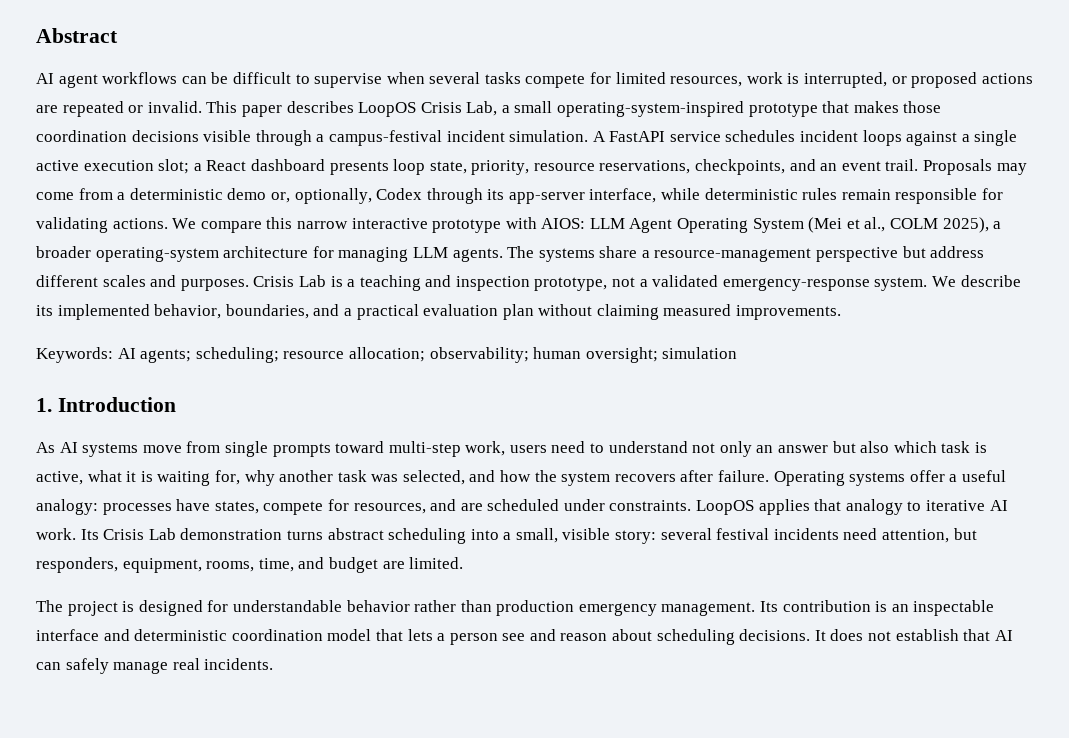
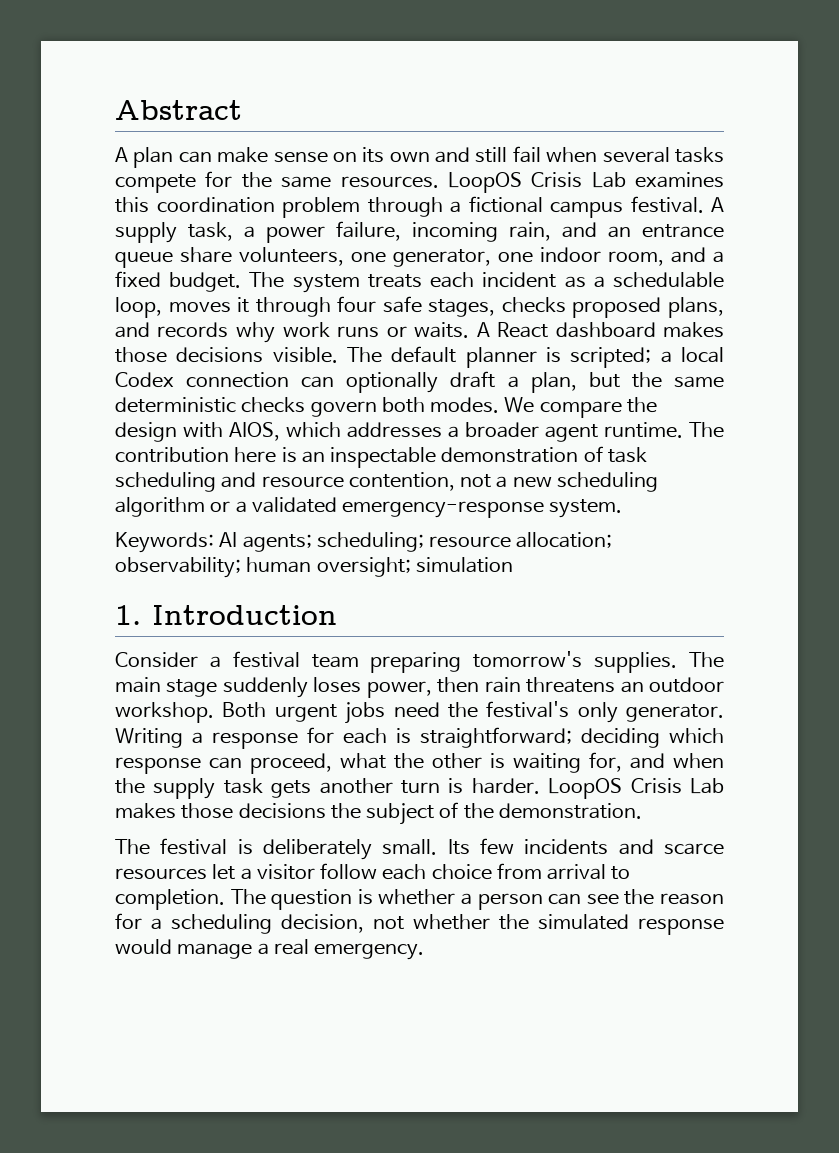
[36,72,383,88] AI agent workflows can be difficult to supervise -> [115,146,541,168] A plan can make sense on its own and still fail
[615,72,1033,88] [36,101,942,117] [36,130,1018,146] [36,159,1027,175] [36,188,1004,204] [36,217,1002,233] [36,246,985,262] [36,275,1021,291] [36,304,842,320] limited resources, work is interrupted, or proposed actions are repeated or invalid. This paper describes LoopOS Crisis Lab, a small operating-system-inspired prototype that makes those coordination decisions visible through a campus-festival incident simulation. A FastAPI service schedules incident loops against a single active execution slot; a React dashboard presents loop state, priority, resource reservations, checkpoints, and an event trail. Proposals may come from a deterministic demo or, optionally, Codex through its app-server interface, while deterministic rules remain responsible for validating actions. We compare this narrow interactive prototype with AIOS: LLM Agent Operating System (Mei et al., COLM 2025), a broader operating-system architecture for managing LLM agents. The systems share a resource-management perspective but address different scales and purposes. Crisis Lab is a teaching and inspection prototype, not a validated emergency-response system. We describe its implemented behavior, boundaries, and a practical evaluation plan without claiming measured improvements. -> [241,172,725,193] [115,196,724,218] [115,221,725,243] [115,247,724,268] [115,271,724,293] [115,296,725,318] [115,322,724,343] [115,346,724,368] [115,371,725,393] [115,397,657,418] [115,422,724,442] [115,446,647,468] [115,472,658,492] [115,497,623,518] the same resources. LoopOS Crisis Lab examines this coordination problem through a fictional campus festival. A supply task, a power failure, incoming rain, and an entrance queue share volunteers, one generator, one indoor room, and a fixed budget. The system treats each incident as a schedulable loop, moves it through four safe stages, checks proposed plans, and records why work runs or waits. A React dashboard makes those decisions visible. The default planner is scripted; a local Codex connection can optionally draft a plan, but the same deterministic checks govern both modes. We compare the design with AIOS, which addresses a broader agent runtime. The contribution here is an inspectable demonstration of task scheduling and resource contention, not a new scheduling algorithm or a validated emergency-response system.
[36,441,987,457] [36,470,1006,486] [36,499,1008,515] [36,528,977,544] [36,557,464,573] [36,600,995,616] [36,629,1013,645] [36,658,274,674] As AI systems move from single prompts toward multi-step work, users need to understand not only an answer but also which task is active, what it is waiting for, why another task was selected, and how the system recovers after failure. Operating systems offer a useful analogy: processes have states, compete for resources, and are scheduled under constraints. LoopOS applies that analogy to iterative AI work. Its Crisis Lab demonstration turns abstract scheduling into a small, visible story: several festival incidents need attention, but responders, equipment, rooms, time, and budget are limited. // The project is designed for understandable behavior rather than production emergency management. Its contribution is an inspectable interface and deterministic coordination model that lets a person see and reason about scheduling decisions. It does not establish that AI can safely manage real incidents. -> [115,651,724,673] [115,677,724,698] [115,701,724,724] [115,727,724,749] [115,752,724,774] [115,778,724,799] [115,802,642,825] [115,838,725,860] [115,863,631,880] [115,889,725,910] [115,913,724,935] [115,939,425,960] Consider a festival team preparing tomorrow's supplies. The main stage suddenly loses power, then rain threatens an outdoor workshop. Both urgent jobs need the festival's only generator. Writing a response for each is straightforward; deciding which response can proceed, what the other is waiting for, and when the supply task gets another turn is harder. LoopOS Crisis Lab makes those decisions the subject of the demonstration. // The festival is deliberately small. Its few incidents and scarce resources let a visitor follow each choice from arrival to completion. The question is whether a person can see the reason for a scheduling decision, not whether the simulated response would manage a real emergency.

